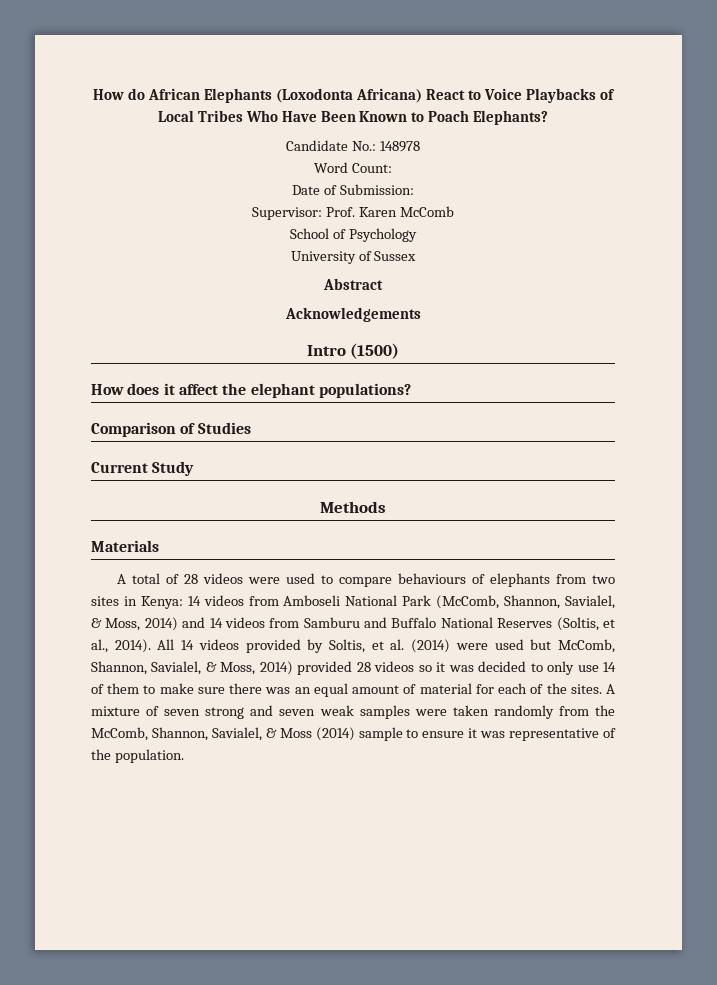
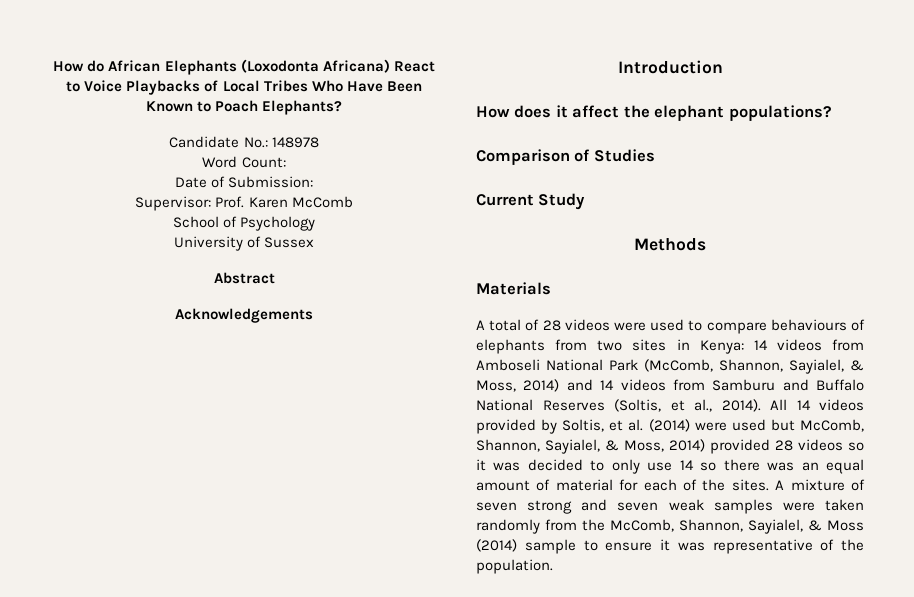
[306,343,400,359] Intro (1500) -> [617,60,723,74] Introduction
[564,595,615,609] Savialel, -> [789,359,844,374] Sayialel,
[151,661,202,675] Savialel, -> [545,439,600,454] Sayialel,
[91,683,225,694] of them to make sure -> [700,462,717,471] so
[211,727,262,741] Savialel, -> [748,519,803,534] Sayialel,

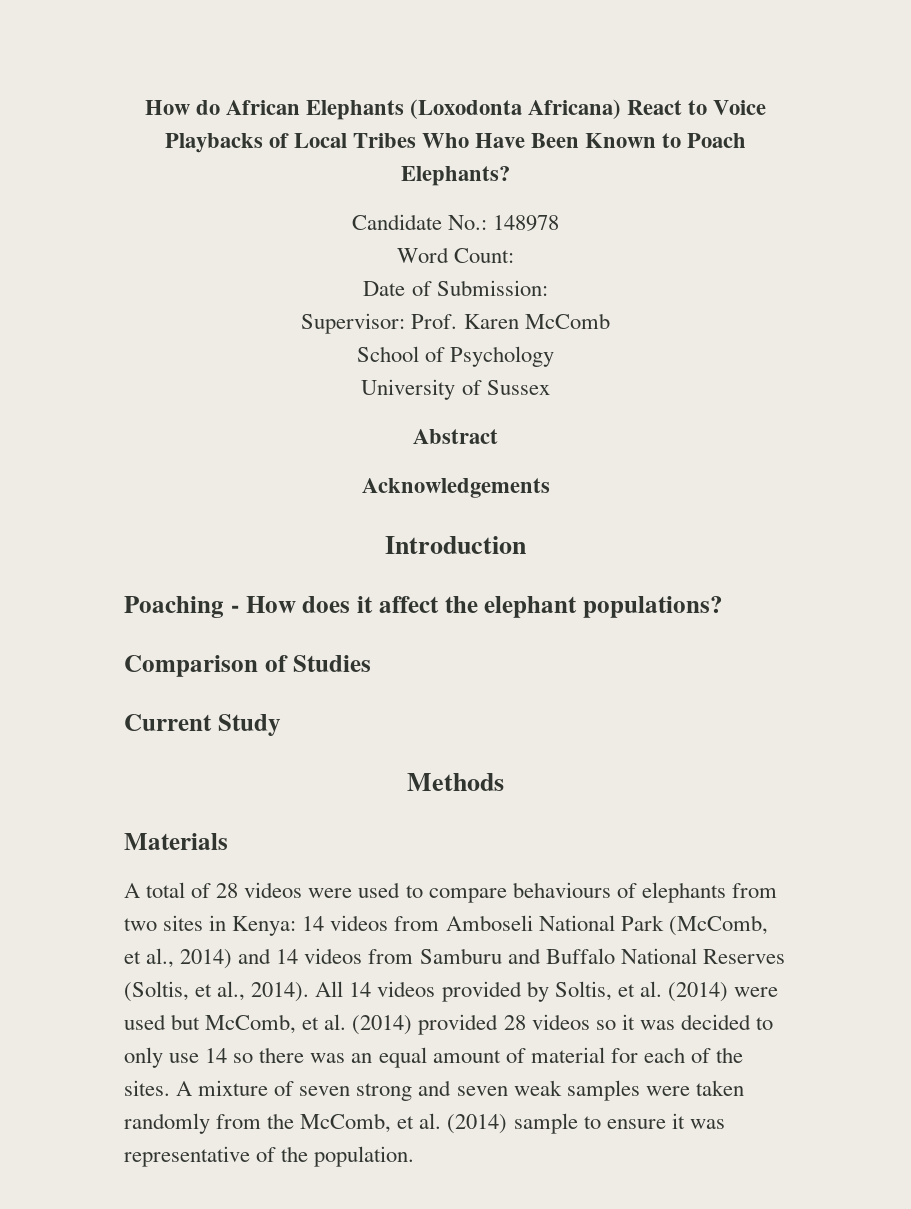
(723, 67) none -> [124,596,239,618] Poaching -
[719,359,864,374] [476,380,516,392] Shannon, Sayialel, & Moss, -> [124,948,175,968] et al.,
[476,439,705,454] Shannon, Sayialel, & Moss, 2014) -> [302,1014,413,1035] et al. (2014)
[679,519,864,534] Shannon, Sayialel, & Moss -> [397,1113,442,1129] et al.

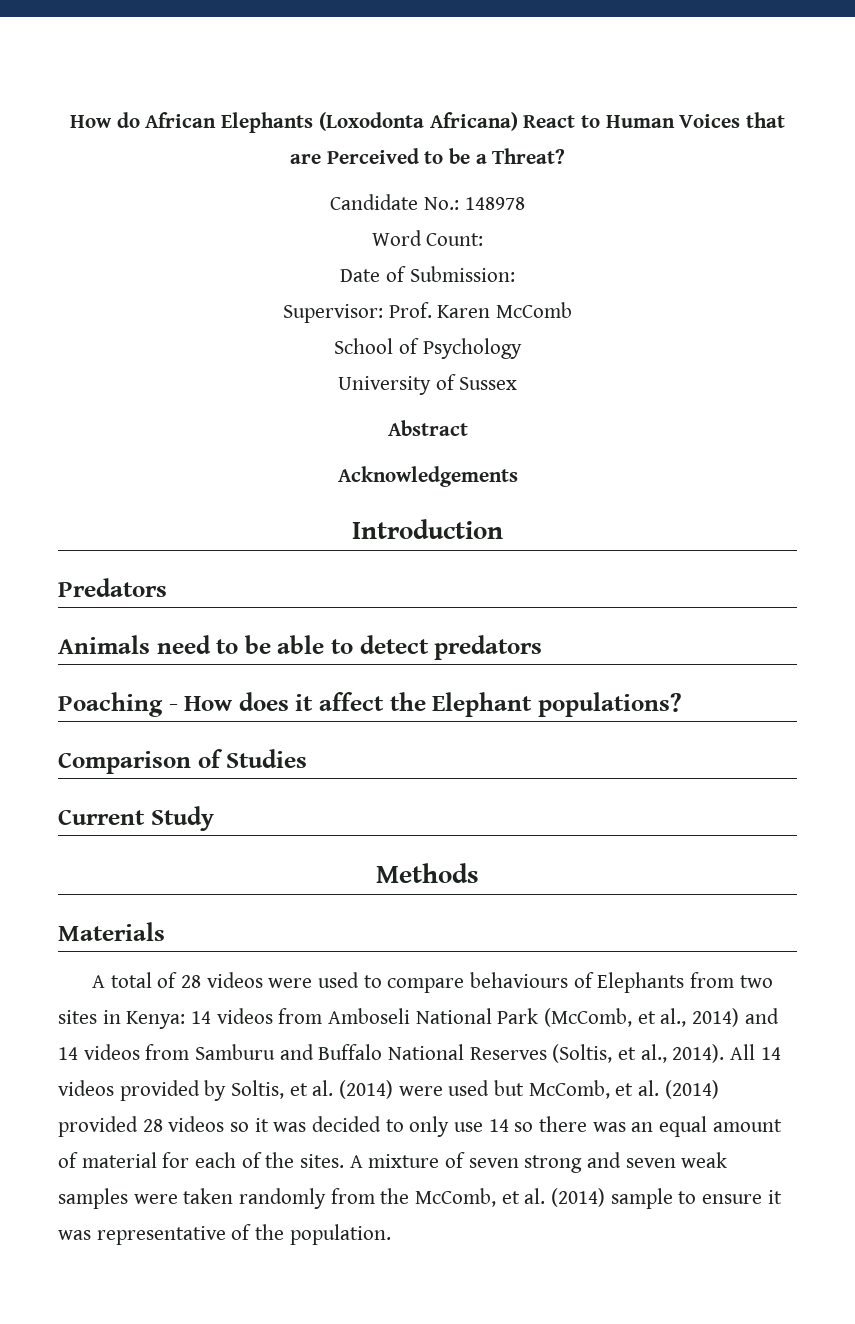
[713,100,767,115] [164,133,747,153] [401,166,510,186] Voice Playbacks of Local Tribes Who Have Been Known to Poach Elephants? -> [605,112,785,128] [289,148,566,164] Human Voices that are Perceived to be a Threat?
(526, 545) none -> [58,578,167,597] [58,635,543,660] // Predators // Animals need to be able to detect predators
[484,596,578,618] elephant -> [432,692,533,717] Elephant
[641,882,726,903] elephants -> [597,972,685,993] Elephants

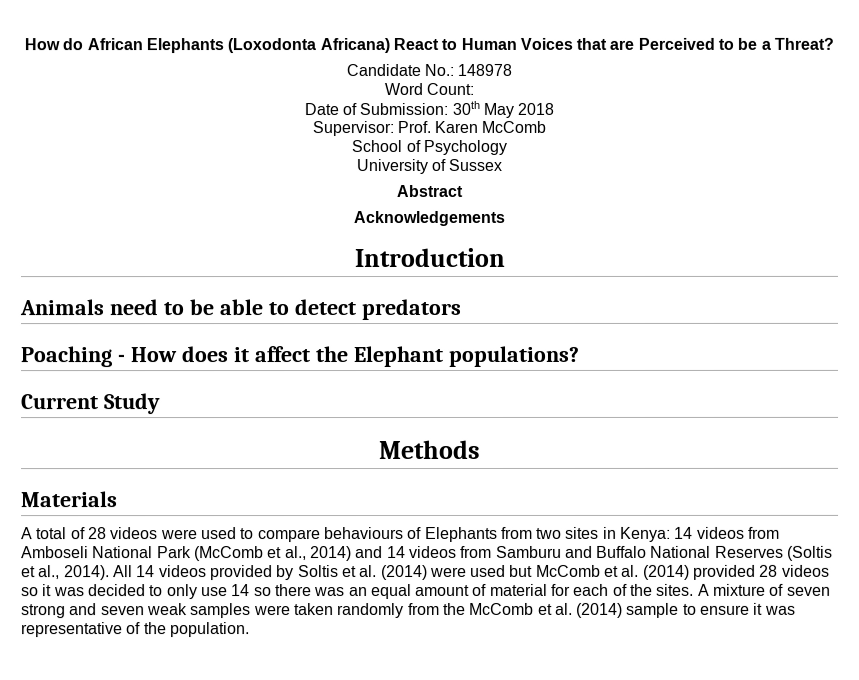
(515, 274) none -> [451,100,555,118] 30th May 2018
[58,578,167,597] // Predators -> (505, 257) none
[58,749,308,774] // Comparison of Studies -> (580, 356) none
[544,1008,633,1027] (McComb, -> [193,546,264,562] (McComb
[552,1044,613,1063] (Soltis, -> [787,545,834,561] (Soltis
[231,1080,285,1099] Soltis, -> [297,565,339,578] Soltis
[528,1080,610,1099] McComb, -> [535,564,601,577] McComb
[415,1188,497,1207] McComb, -> [469,602,535,615] McComb

